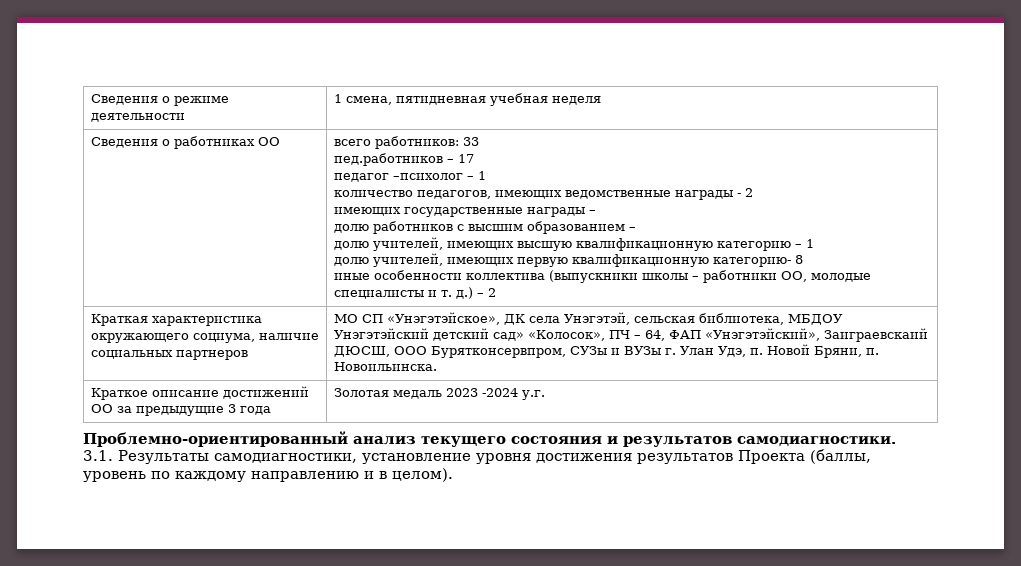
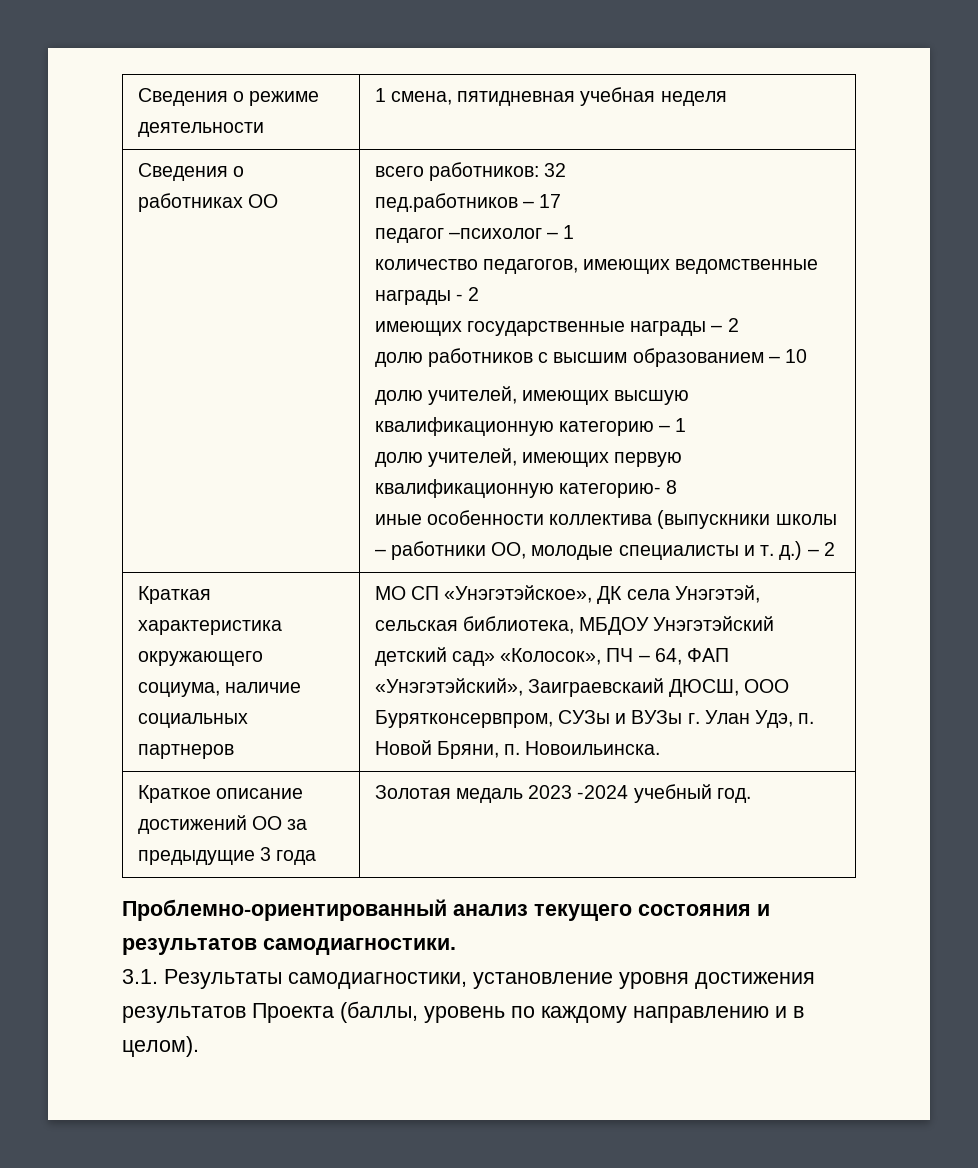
[462,137,479,146] 33 -> [544,163,567,177] 32
(596, 212) none -> [727,318,739,332] 2
(636, 229) none -> [785,349,808,363] 10
[521,390,545,400] у.г. -> [633,784,751,803] учебный год.

